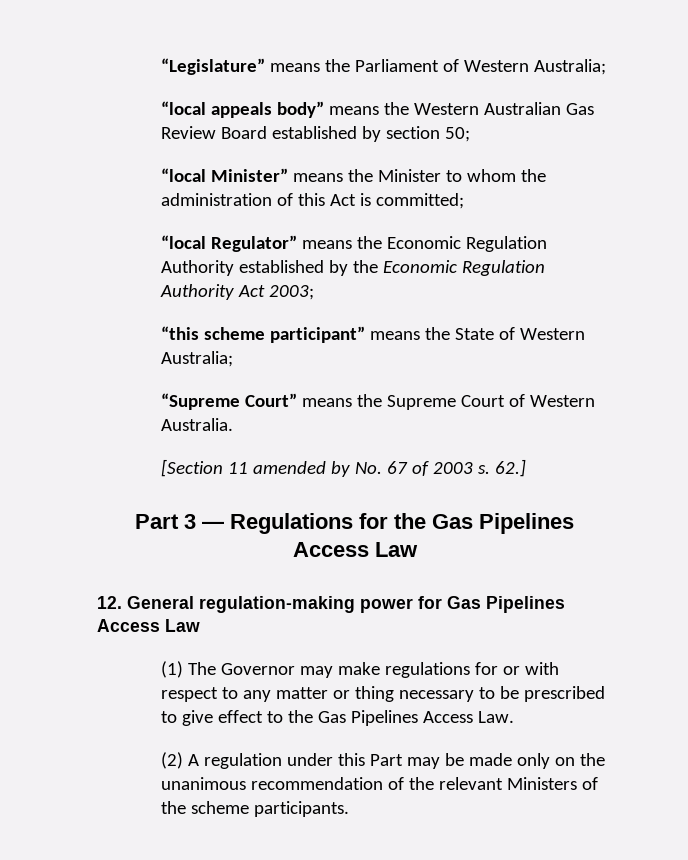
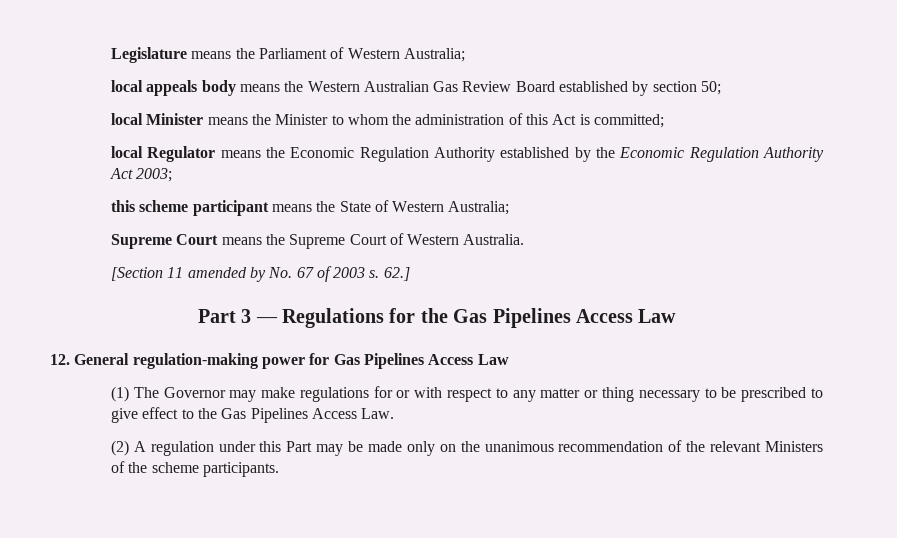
[161,58,266,75] “Legislature” -> [110,47,187,63] Legislature
[161,101,325,118] “local appeals body” -> [110,80,236,96] local appeals body
[161,168,289,182] “local Minister” -> [110,113,204,125] local Minister
[161,235,298,252] “local Regulator” -> [110,146,216,162] local Regulator
[161,326,366,343] “this scheme participant” -> [110,200,269,216] this scheme participant
[161,393,298,410] “Supreme Court” -> [110,234,219,249] Supreme Court

